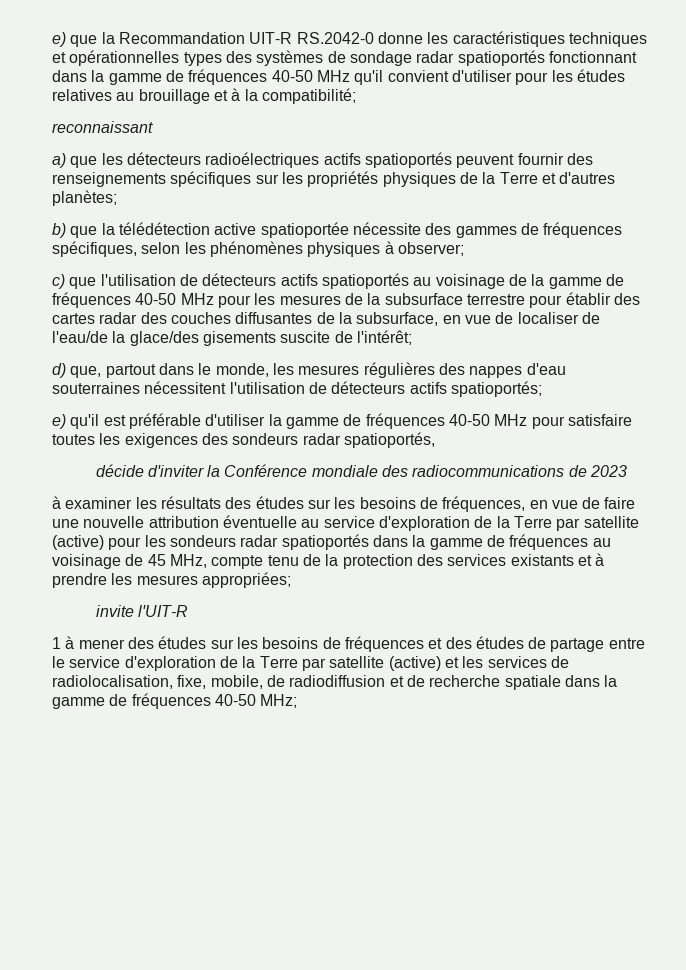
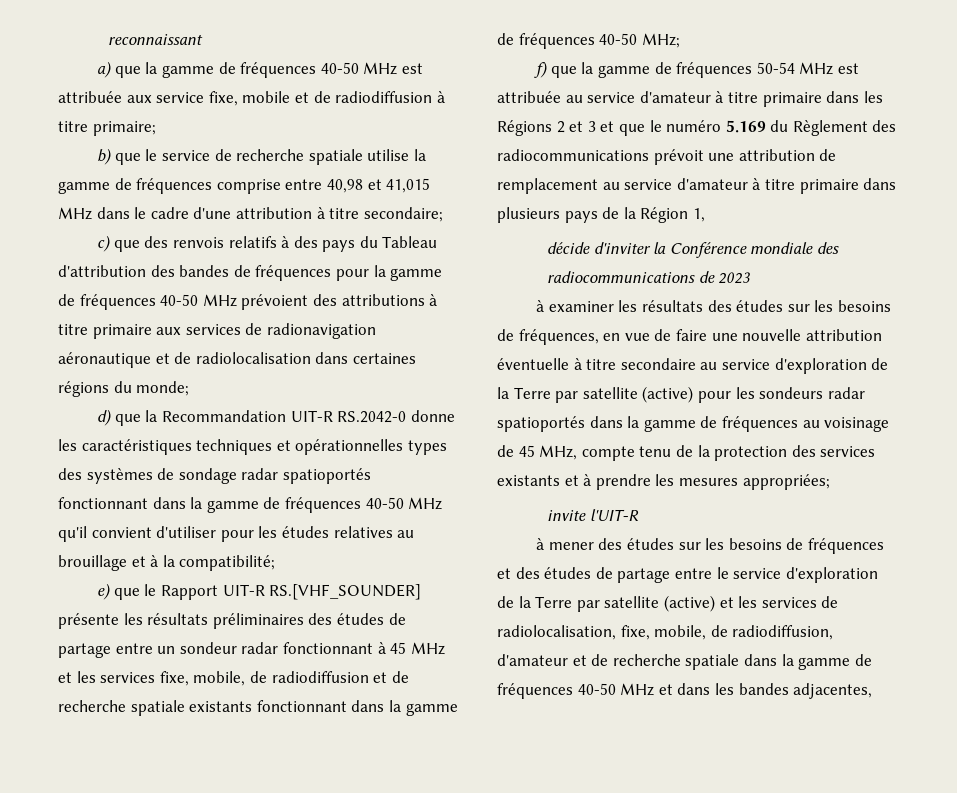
[52,32,66,47] e) -> [108,34,204,45] [97,61,423,78] [58,91,445,106] [58,121,156,136] [97,148,426,165] [58,178,431,194] [58,207,443,222] [97,235,438,252] [58,265,443,281] [58,294,438,310] [58,323,376,339] [58,352,416,368] [58,381,190,397] [97,409,113,426] reconnaissant // a) que la gamme de fréquences 40-50 MHz est attribuée aux service fixe, mobile et de radiodiffusion à titre primaire; // b) que le service de recherche spatiale utilise la gamme de fréquences comprise entre 40,98 et 41,015 MHz dans le cadre d'une attribution à titre secondaire; // c) que des renvois relatifs à des pays du Tableau d'attribution des bandes de fréquences pour la gamme de fréquences 40-50 MHz prévoient des attributions à titre primaire aux services de radionavigation aéronautique et de radiolocalisation dans certaines régions du monde; // d)
[52,121,153,133] [52,152,593,168] [52,171,616,187] [52,190,117,206] [52,222,623,238] [52,241,464,257] [52,273,624,289] [52,292,640,308] [52,312,600,326] [52,330,412,346] [52,362,566,378] [52,381,542,397] [52,413,632,429] [52,432,435,448] reconnaissant // a) que les détecteurs radioélectriques actifs spatioportés peuvent fournir des renseignements spécifiques sur les propriétés physiques de la Terre et d'autres planètes; // b) que la télédétection active spatioportée nécessite des gammes de fréquences spécifiques, selon les phénomènes physiques à observer; // c) que l'utilisation de détecteurs actifs spatioportés au voisinage de la gamme de fréquences 40-50 MHz pour les mesures de la subsurface terrestre pour établir des cartes radar des couches diffusantes de la subsurface, en vue de localiser de l'eau/de la glace/des gisements suscite de l'intérêt; // d) que, partout dans le monde, les mesures régulières des nappes d'eau souterraines nécessitent l'utilisation de détecteurs actifs spatioportés; // e) qu'il est préférable d'utiliser la gamme de fréquences 40-50 MHz pour satisfaire toutes les exigences des sondeurs radar spatioportés, -> [97,583,422,600] [58,613,406,629] [58,642,445,658] [58,671,409,686] [58,700,458,716] [497,33,680,49] [534,61,859,78] [497,91,883,107] [497,120,897,136] [497,149,837,165] [497,178,897,194] [497,207,705,223] e) que le Rapport UIT-R RS.[VHF_SOUNDER] présente les résultats préliminaires des études de partage entre un sondeur radar fonctionnant à 45 MHz et les services fixe, mobile, de radiodiffusion et de recherche spatiale existants fonctionnant dans la gamme de fréquences 40-50 MHz; // f) que la gamme de fréquences 50-54 MHz est attribuée au service d'amateur à titre primaire dans les Régions 2 et 3 et que le numéro 5.169 du Règlement des radiocommunications prévoit une attribution de remplacement au service d'amateur à titre primaire dans plusieurs pays de la Région 1,
(297, 521) none -> [573,358,696,370] à titre secondaire
[52,637,61,649] 1 -> (639, 515) none
[289,675,386,687] radiodiffusion -> [732,625,834,640] [497,654,568,666] radiodiffusion, d'amateur
[260,694,298,708] MHz; -> [620,683,873,699] MHz et dans les bandes adjacentes,

